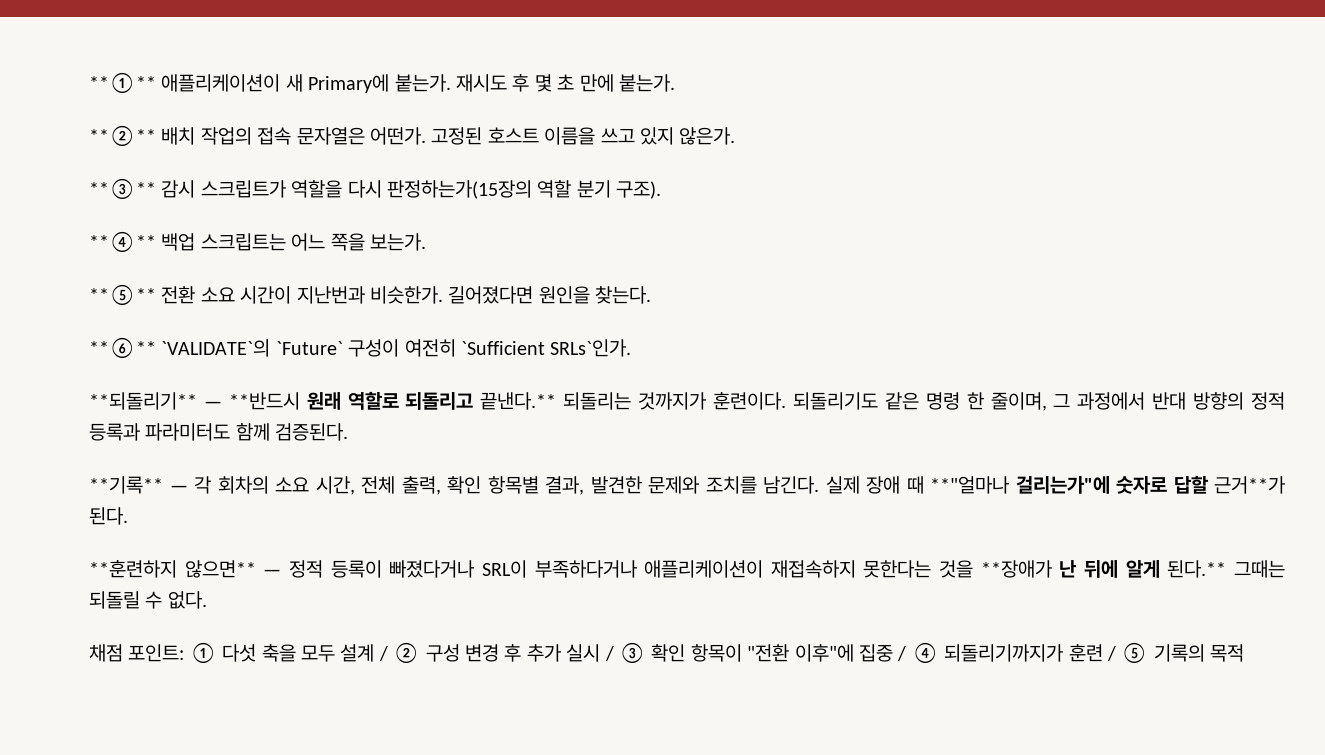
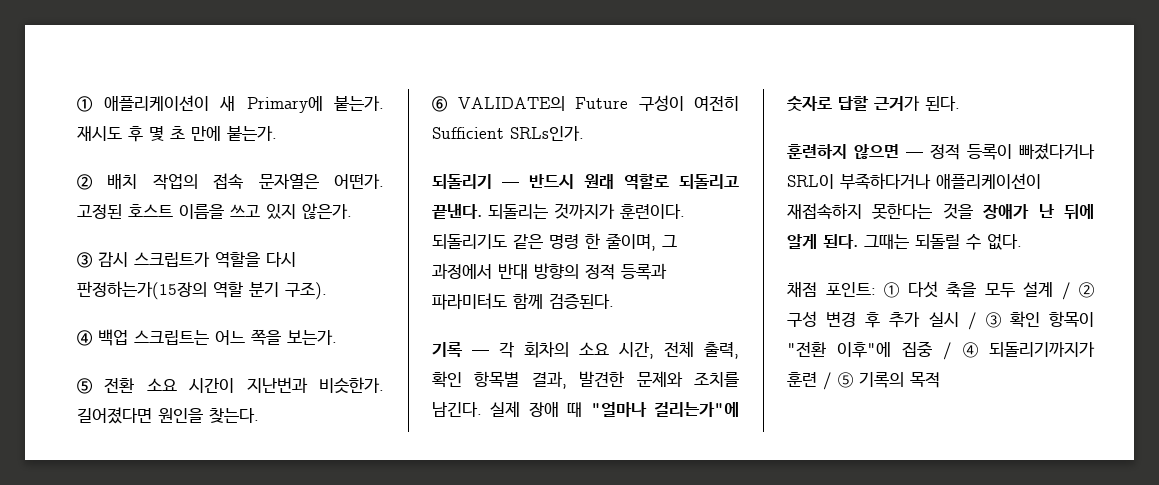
[89,72,156,93] **①** -> [77,96,93,112] ①
[89,125,156,146] **②** -> [77,174,93,190] ②
[89,178,156,199] **③** -> [77,252,93,268] ③
[89,231,156,252] **④** -> [77,330,93,346] ④
[89,284,156,305] **⑤** -> [77,378,93,394] ⑤
[89,337,632,358] [89,392,300,410] **⑥** `VALIDATE`의 `Future` 구성이 여전히 `Sufficient SRLs`인가. // **되돌리기** — **반드시 -> [432,95,739,112] [432,126,584,141] [432,174,574,189] ⑥ VALIDATE의 Future 구성이 여전히 Sufficient SRLs인가. // 되돌리기 — 반드시
[480,392,557,410] 끝낸다.** -> [432,204,482,219] 끝낸다.
[89,476,163,494] **기록** -> [432,342,463,357] 기록
[930,476,1009,494] **"얼마나 -> [590,402,647,417] "얼마나
[1214,476,1285,494] 근거**가 -> [874,96,920,111] 근거가
[89,560,256,578] **훈련하지 않으면** -> [787,144,899,159] 훈련하지 않으면
[980,560,1052,578] **장애가 -> [983,204,1030,219] 장애가
[1167,560,1227,578] 된다.** -> [823,234,858,249] 된다.

